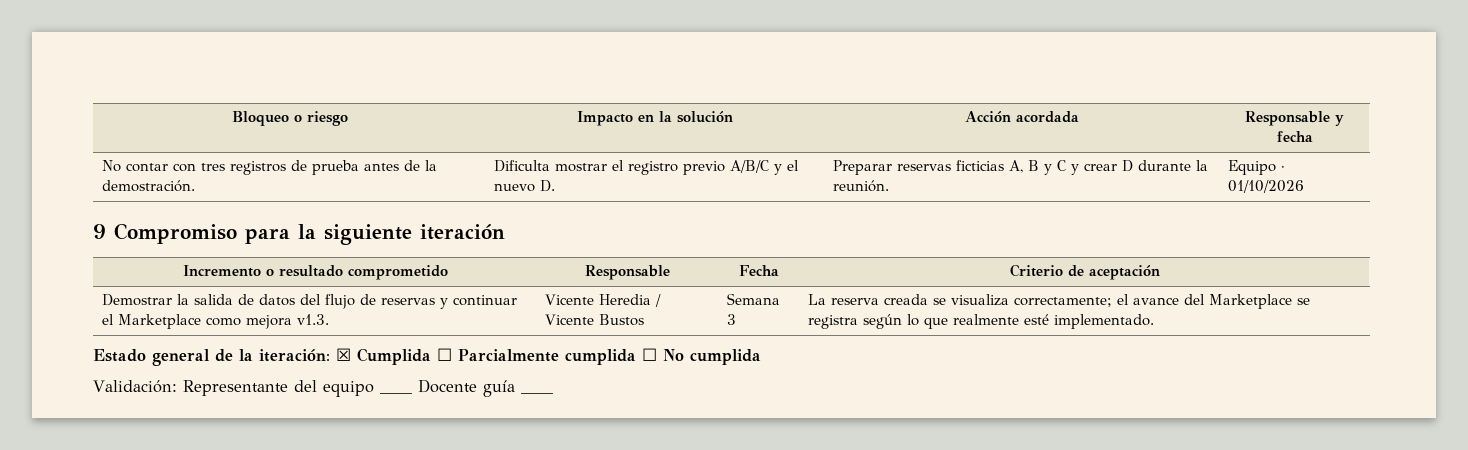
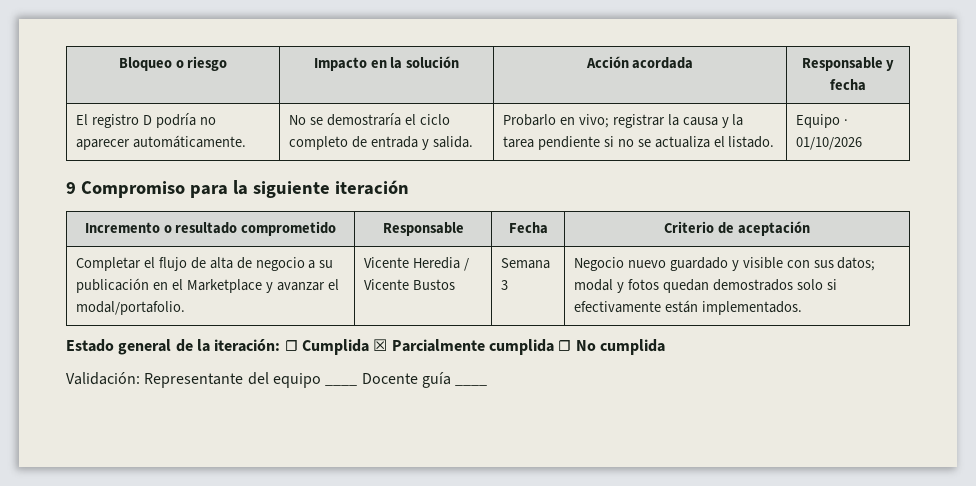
[102,160,438,175] [102,180,196,192] [494,160,800,175] [494,180,556,192] [833,160,1209,175] [833,180,890,192] No contar con tres registros de prueba antes de la demostración. | Dificulta mostrar el registro previo A/B/C y el nuevo D. | Preparar reservas ficticias A, B y C y crear D durante la reunión. -> [76,113,216,128] [76,135,246,150] [289,113,450,126] [289,136,473,150] [503,114,744,128] [503,136,775,150] El registro D podría no aparecer automáticamente. | No se demostraría el ciclo completo de entrada y salida. | Probarlo en vivo; registrar la causa y la tarea pendiente si no se actualiza el listado.
[102,294,518,309] [102,314,330,329] Demostrar la salida de datos del flujo de reservas y continuar el Marketplace como mejora v1.3. -> [76,257,334,271] [76,278,339,293] [76,301,186,315] Completar el flujo de alta de negocio a su publicación en el Marketplace y avanzar el modal/portafolio.
[808,294,1311,309] [808,314,1155,329] La reserva creada se visualiza correctamente; el avance del Marketplace se registra según lo que realmente esté implementado. -> [574,257,876,271] [574,279,837,293] [574,300,802,315] Negocio nuevo guardado y visible con sus datos; modal y fotos quedan demostrados solo si efectivamente están implementados.
[336,348,452,365] ☒ Cumplida ☐ -> [284,339,388,355] ☐ Cumplida ☒

